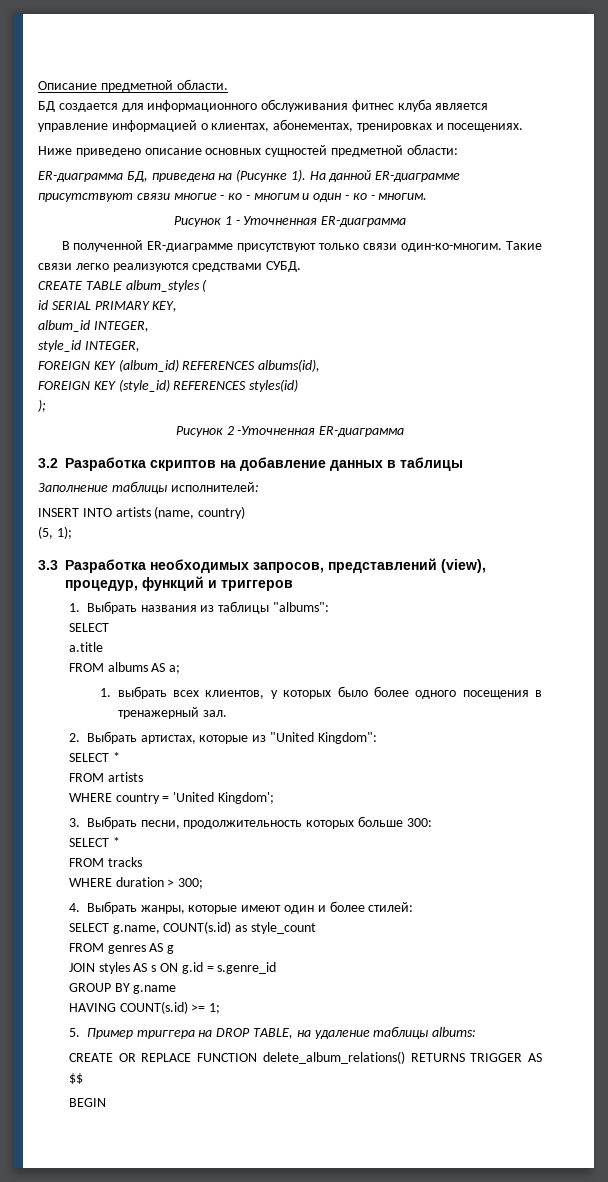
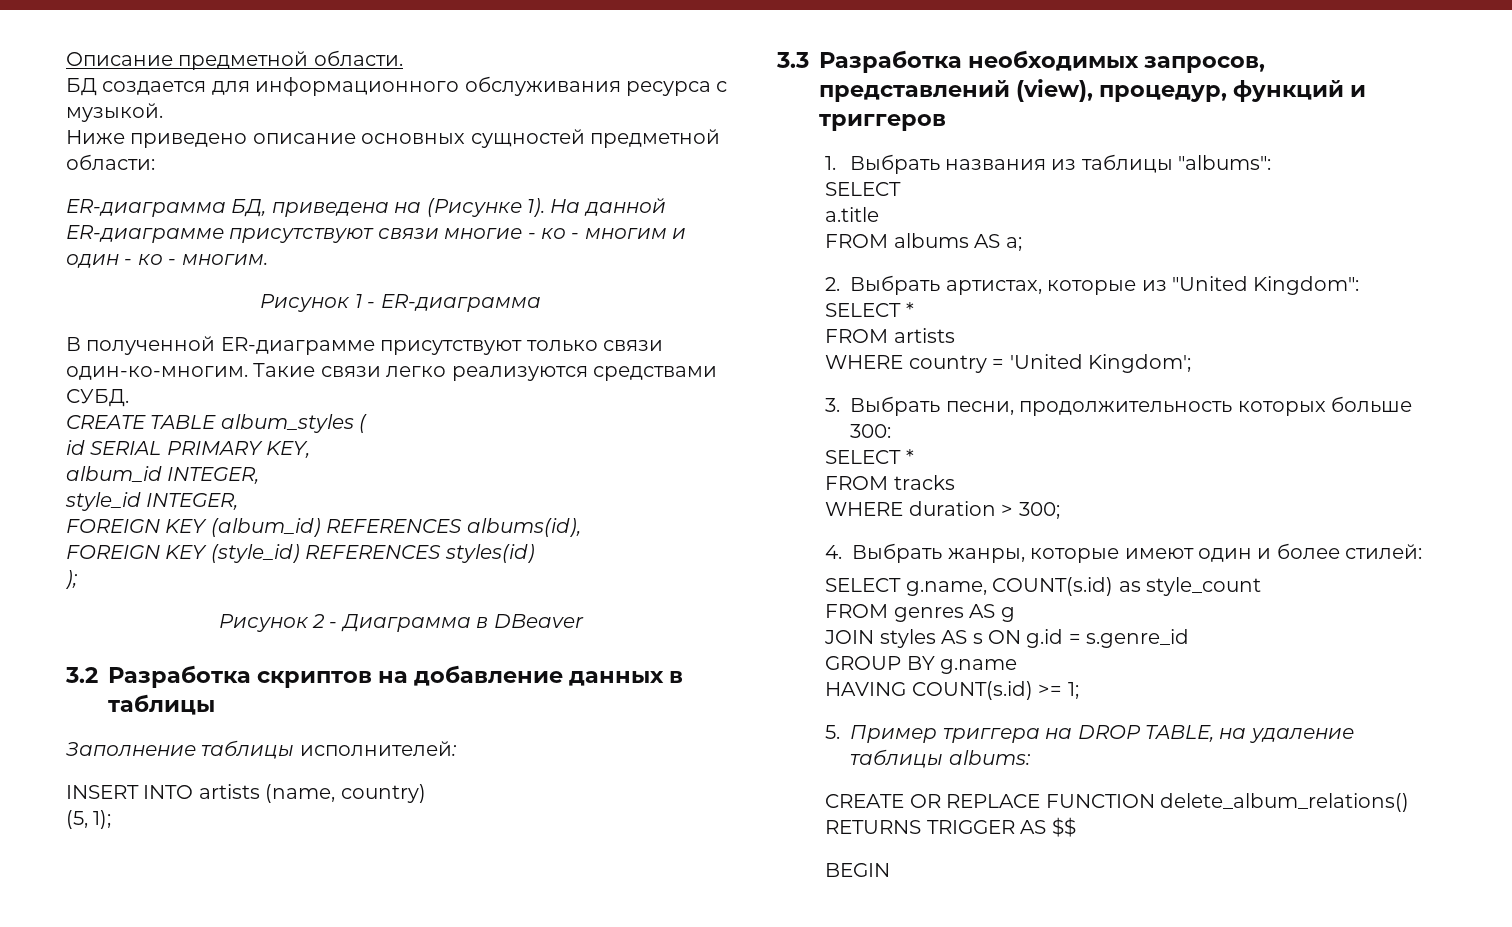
[351,99,489,112] [38,119,524,132] фитнес клуба является управление информацией о клиентах, абонементах, тренировках и посещениях. -> [626,81,728,96] [66,103,163,122] ресурса с музыкой.
[243,216,318,225] Уточненная -> (376, 305) none
[237,426,405,437] -Уточненная ER-диаграмма -> [329,614,584,632] - Диаграмма в DBeaver
[99,686,543,699] [117,707,227,719] // 1. выбрать всех клиентов, у которых было более одного посещения в тренажерный зал. -> (1022, 244) none

